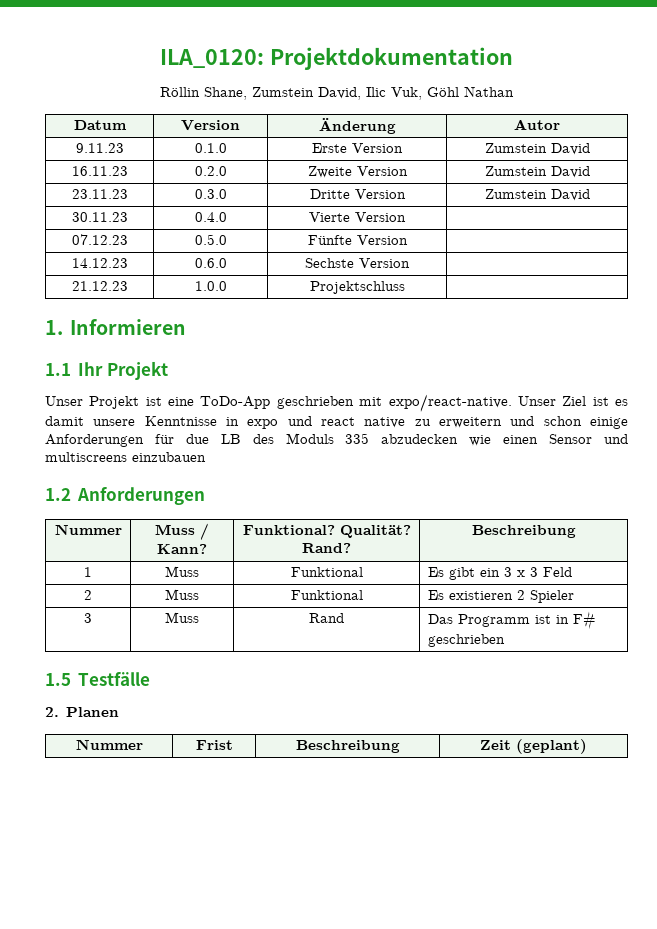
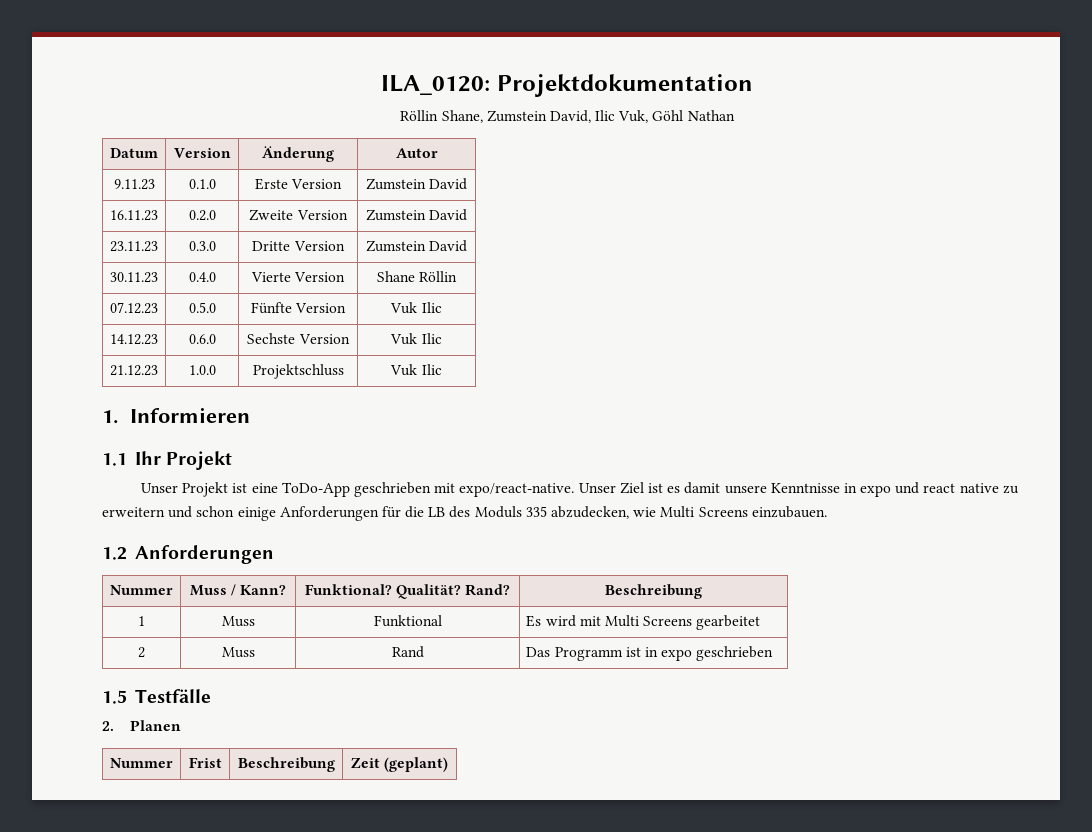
(407, 217) none -> [376,271,458,282] Shane Röllin
(408, 240) none -> [390,302,442,314] Vuk Ilic
(411, 263) none -> [390,333,442,345] Vuk Ilic
(405, 287) none -> [390,364,442,376] Vuk Ilic
[185,434,209,444] due -> [405,506,425,518] die
[381,434,629,446] [45,452,206,462] abzudecken wie einen Sensor und multiscreens einzubauen -> [551,506,827,519] abzudecken, wie Multi Screens einzubauen.
[448,567,572,580] [84,590,92,600] [165,589,199,600] [290,590,363,600] [427,590,574,603] [84,613,92,623] gibt ein 3 x 3 Feld // 2 | Muss | Funktional | Es existieren 2 Spieler // 3 -> [545,615,761,630] [138,647,145,658] wird mit Multi Screens gearbeitet // 2
[572,611,596,630] F# -> [661,649,693,661] expo

